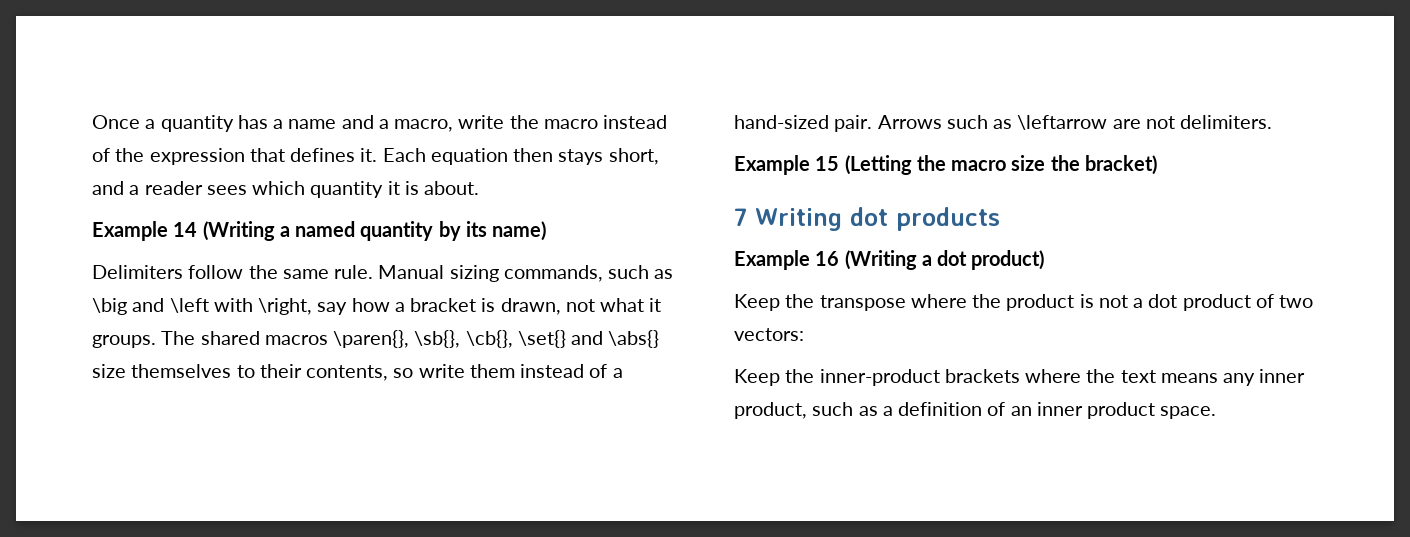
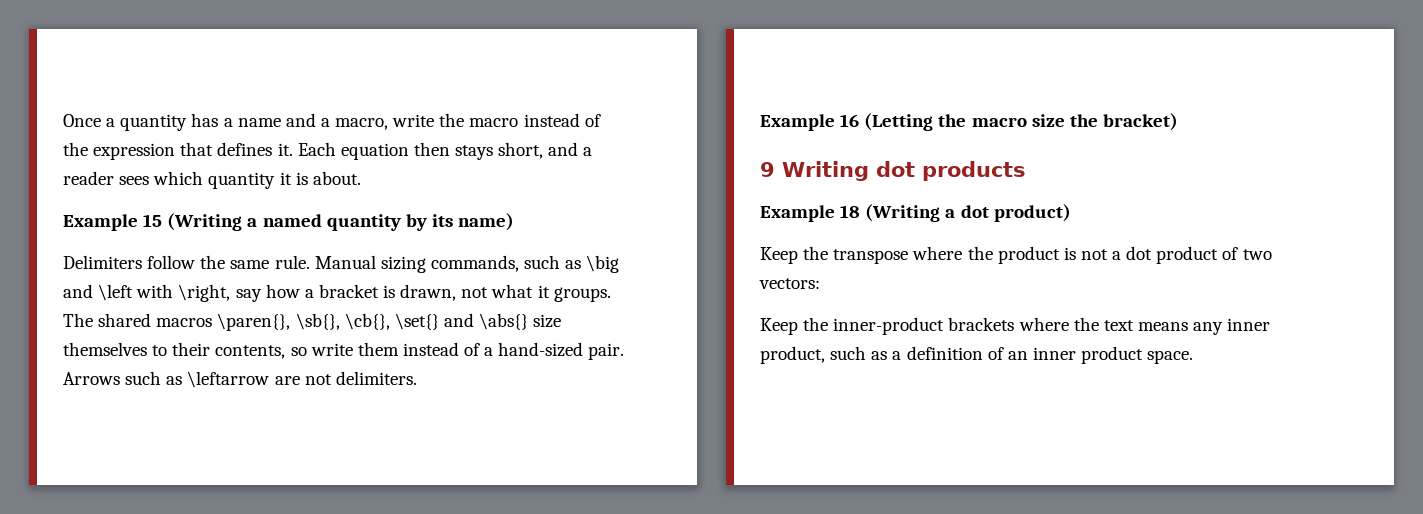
[173,222,198,237] 14 -> [143,214,163,227] 15
[815,156,840,171] 15 -> [840,114,860,127] 16
[734,208,747,226] 7 -> [760,162,775,177] 9
[815,251,840,266] 16 -> [840,205,861,218] 18

